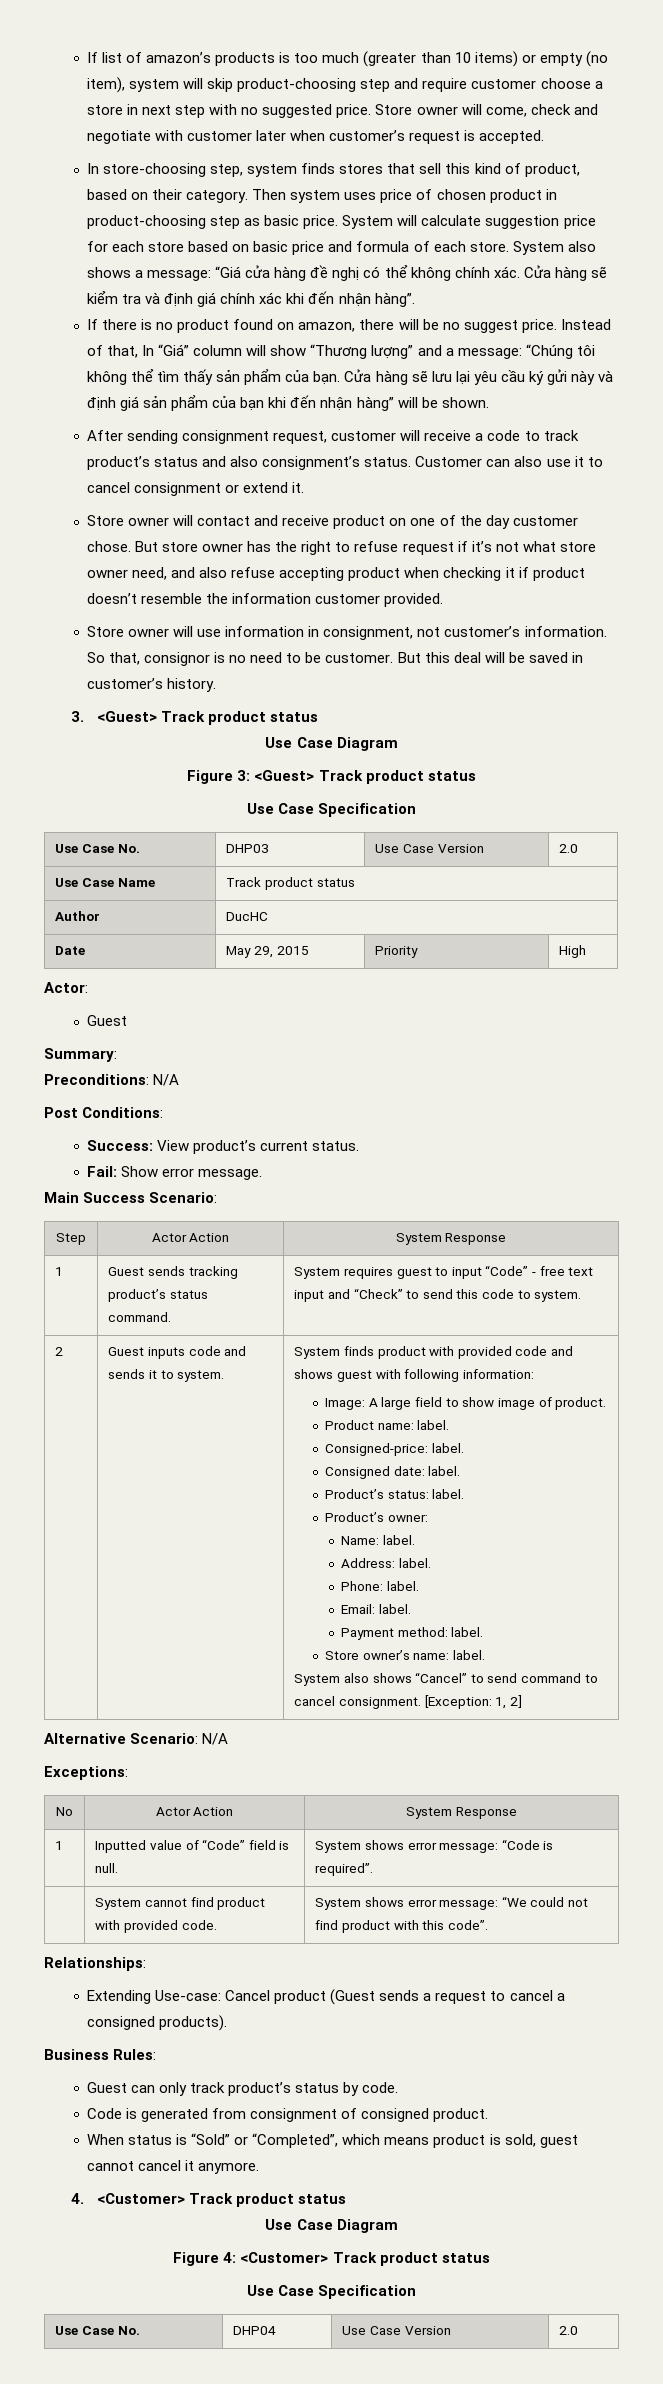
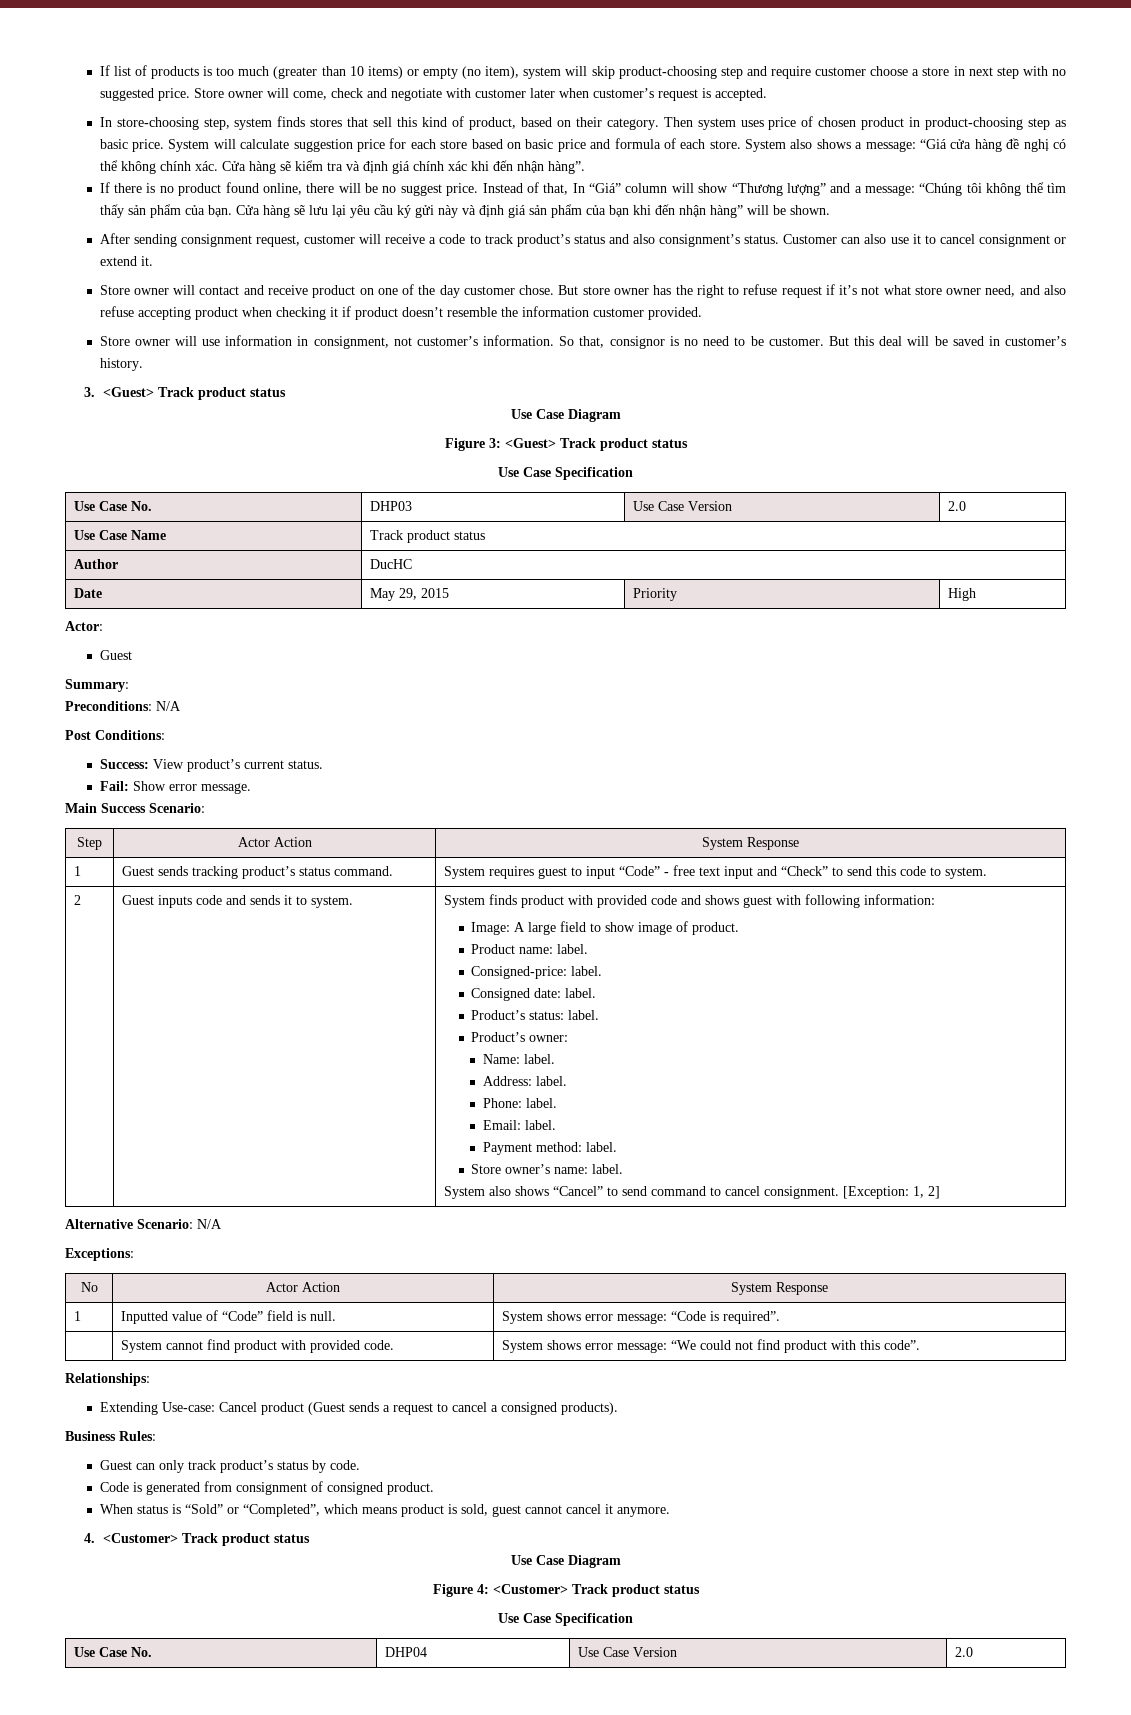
[146,52,212,63] amazon’s -> (147, 70) none
[277,322,356,332] on amazon, -> [262,183,302,195] online,

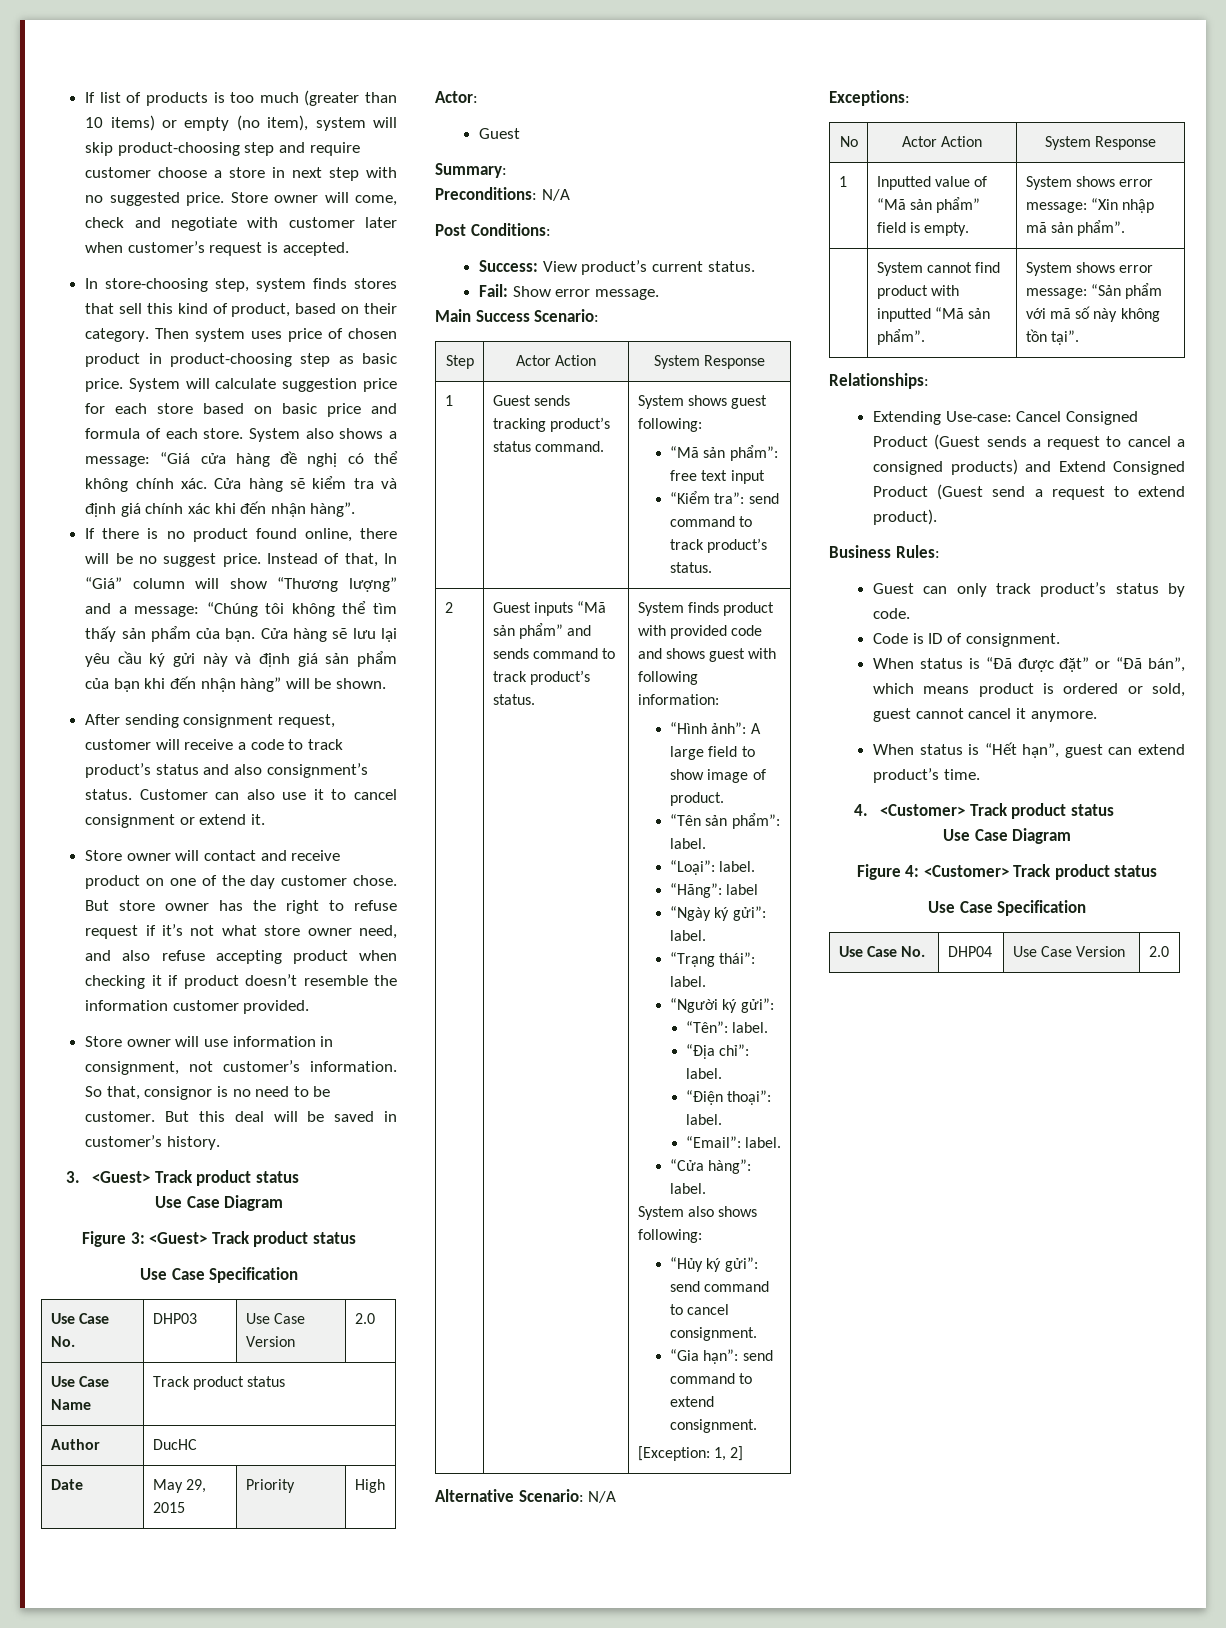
[489,865,988,879] [74,895,82,905] [122,895,354,908] requires guest to input “Code” - free text input and “Check” to send this code to system. // 2 | Guest inputs code and sends it to system. -> [688,395,768,409] [637,418,702,432] [670,445,778,461] [670,470,765,484] [670,491,779,504] [670,516,753,527] [670,538,768,553] [670,562,713,573] [444,602,453,613] [492,601,607,616] [492,623,592,639] [492,648,616,659] [492,670,591,685] [492,694,535,705] shows guest following: // “Mã sản phẩm”: free text input // “Kiểm tra”: send command to track product’s status. // 2 | Guest inputs “Mã sản phẩm” and sends command to track product’s status.
[471,922,511,935] Image: -> [670,722,747,734] “Hình ảnh”:
[471,944,589,954] [471,966,603,979] [471,988,597,1001] [471,1010,600,1020] [471,1032,569,1042] [482,1054,555,1064] [482,1076,567,1086] [482,1098,557,1108] [482,1120,556,1130] [482,1142,617,1155] [471,1164,589,1174] Product name: label. // Consigned-price: label. // Consigned date: label. // Product’s status: label. // Product’s owner: // Name: label. // Address: label. // Phone: label. // Email: label. // Payment method: label. // Store owner’s name: -> [670,813,780,829] [670,838,707,849] [670,860,756,875] [670,883,759,898] [670,906,766,921] [670,930,707,941] [670,952,756,967] [670,976,707,987] [670,998,774,1013] [685,1021,768,1033] [685,1044,749,1059] [685,1068,722,1079] [685,1090,771,1105] [685,1114,722,1125] [685,1136,781,1148] [670,1159,752,1174] “Tên sản phẩm”: label. // “Loại”: label. // “Hãng”: label // “Ngày ký gửi”: label. // “Trạng thái”: label. // “Người ký gửi”: // “Tên”: label. // “Địa chỉ”: label. // “Điện thoại”: label. // “Email”: label. // “Cửa hàng”:
[553,1186,619,1196] “Cancel” to -> [637,1229,702,1243] [670,1257,758,1272] following: // “Hủy ký gửi”:
(840, 1192) none -> [670,1349,773,1364] [670,1373,753,1384] [670,1396,715,1407] [670,1419,758,1433] // “Gia hạn”: send command to extend consignment. //
[222,1311,264,1321] “Code” -> [876,197,981,213] “Mã sản phẩm”
[310,1311,337,1321] [502,1311,781,1324] null. | System shows error message: “Code is required”. -> [924,222,970,236] [1025,176,1154,190] [1025,198,1155,213] [1025,220,1126,236] empty. | System shows error message: “Xin nhập mã sản phẩm”.
[310,1340,395,1353] [502,1339,921,1353] provided code. | System shows error message: “We could not find product with this code”. -> [876,307,991,322] [876,329,925,345] [1025,262,1154,276] [1025,283,1163,299] [1025,306,1160,322] [1025,329,1080,345] inputted “Mã sản phẩm”. | System shows error message: “Sản phẩm với mã số này không tồn tại”.
[260,1402,304,1415] product -> [1065,411,1138,425] [873,436,929,447] Consigned Product
[560,1402,618,1415] products). -> [950,459,1185,475] [873,484,1185,500] [873,509,938,525] products) and Extend Consigned Product (Guest send a request to extend product).
[145,1481,434,1495] [99,1504,320,1517] generated from consignment of consigned product. // When status is “Sold” or “Completed”, -> [928,633,1060,647] [873,657,1185,672] ID of consignment. // When status is “Đã được đặt” or “Đã bán”,
(457, 1509) none -> [1063,683,1143,694] ordered or
(670, 1512) none -> [873,742,1185,758] [873,768,980,783] // When status is “Hết hạn”, guest can extend product’s time.

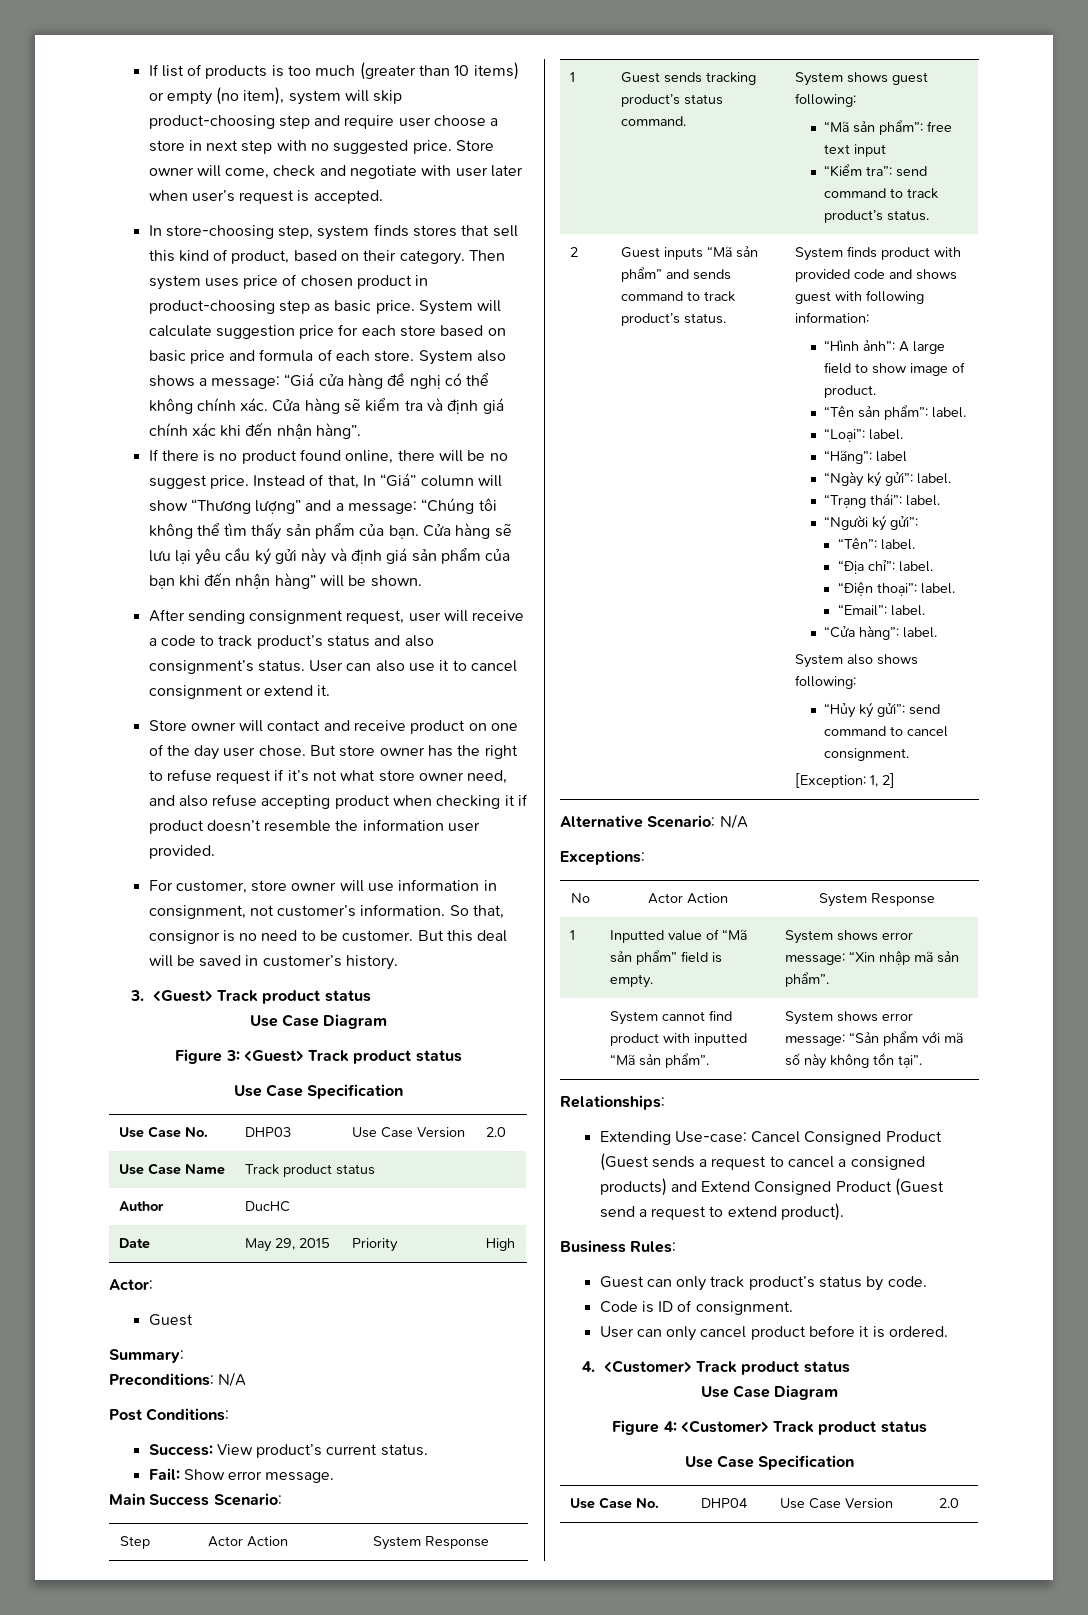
[85,167,152,178] customer -> [398,117,431,127] user
[288,217,355,228] customer -> [455,167,488,177] user
[127,241,205,253] customer’s -> [191,190,235,202] user’s
[85,739,152,750] customer -> [408,612,441,622] user
[139,789,208,800] Customer -> [309,660,344,672] User
[281,875,348,886] customer -> [223,747,256,757] user
[172,1000,239,1011] customer -> [448,822,481,832] user
[85,1036,123,1047] Store -> [148,880,288,894] For customer, store
[670,1349,773,1364] [670,1373,753,1384] [670,1396,715,1407] [670,1419,758,1433] // “Gia hạn”: send command to extend consignment. -> (910, 754) none
[873,657,1185,672] [873,683,1185,697] [873,708,1097,722] [873,742,1185,758] [873,768,980,783] When status is “Đã được đặt” or “Đã bán”, which means product is ordered or sold, guest cannot cancel it anymore. // When status is “Hết hạn”, guest can extend product’s time. -> [599,1325,949,1341] User can only cancel product before it is ordered.

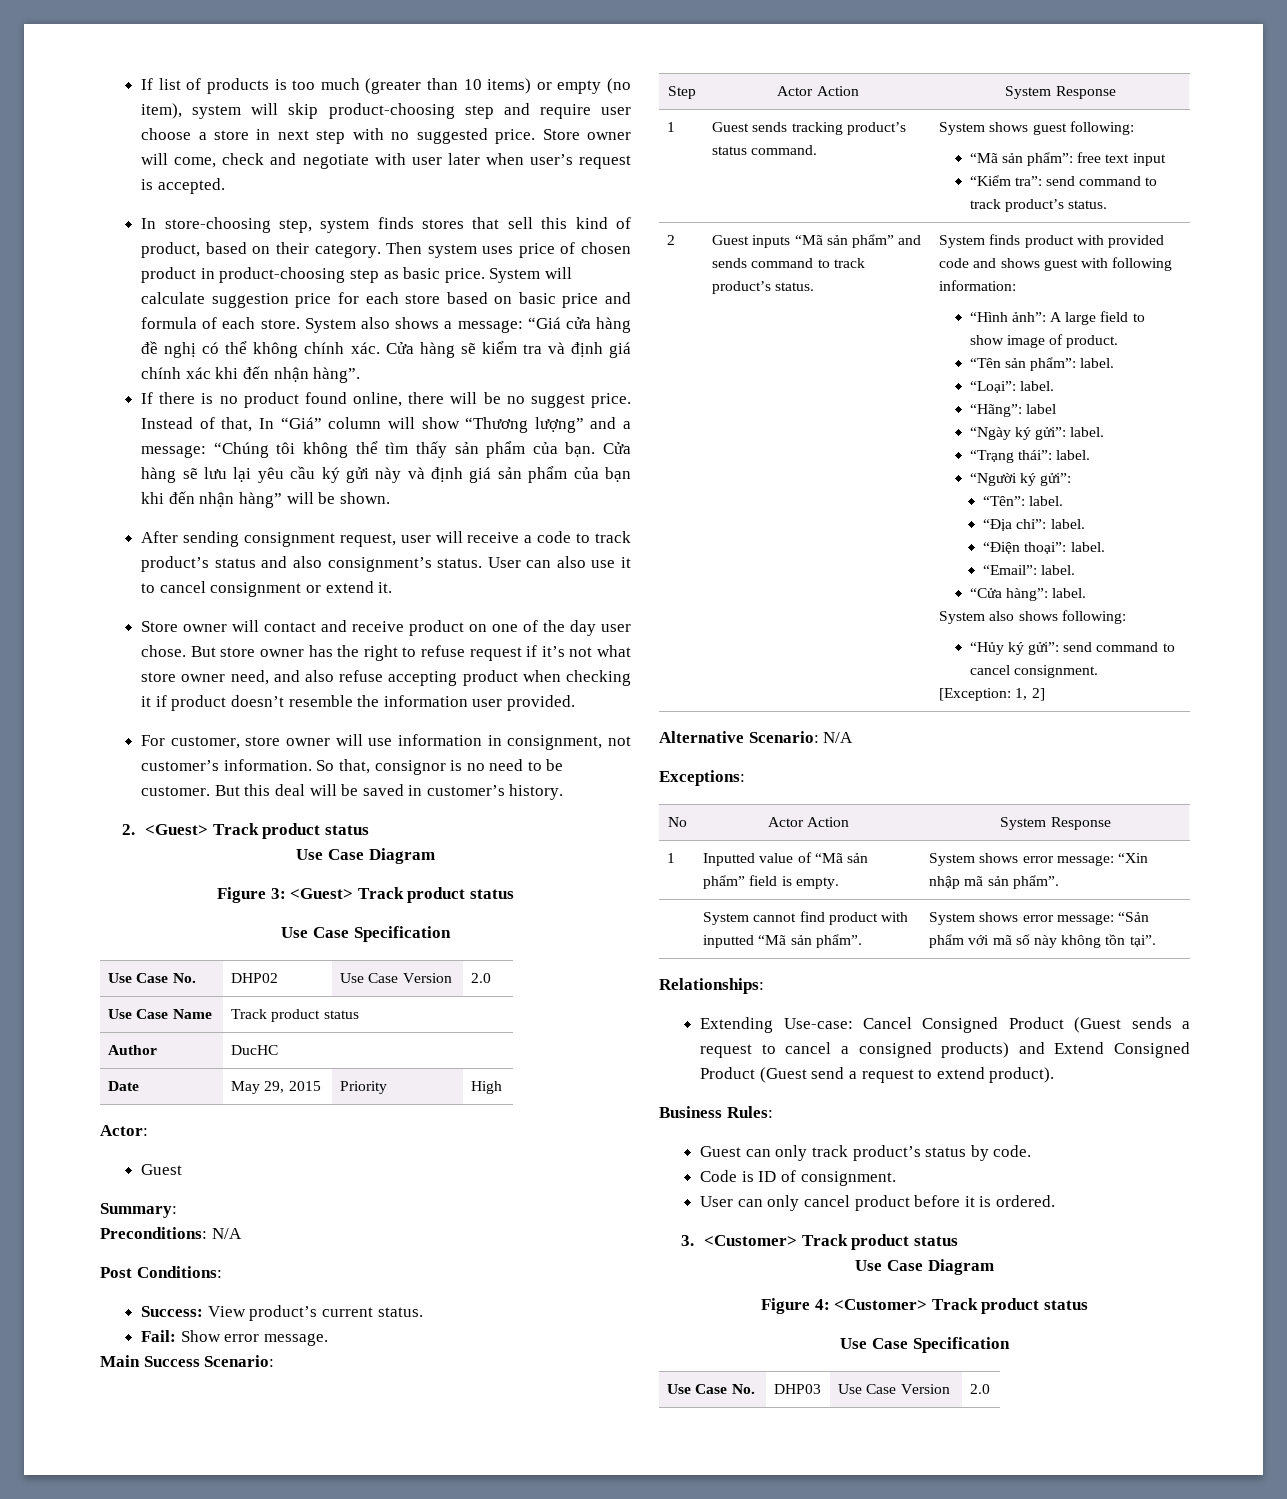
[129,990,144,1001] 3. -> [122,824,136,835] 2.
[245,1127,292,1137] DHP03 -> [231,973,279,983] DHP02
[581,1361,595,1372] 4. -> [681,1235,695,1246] 3.
[701,1498,749,1508] DHP04 -> [774,1384,822,1394] DHP03

